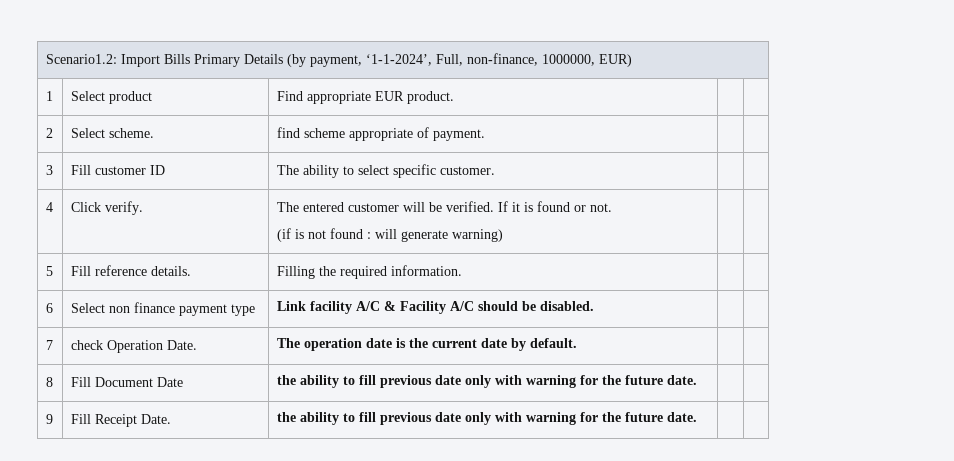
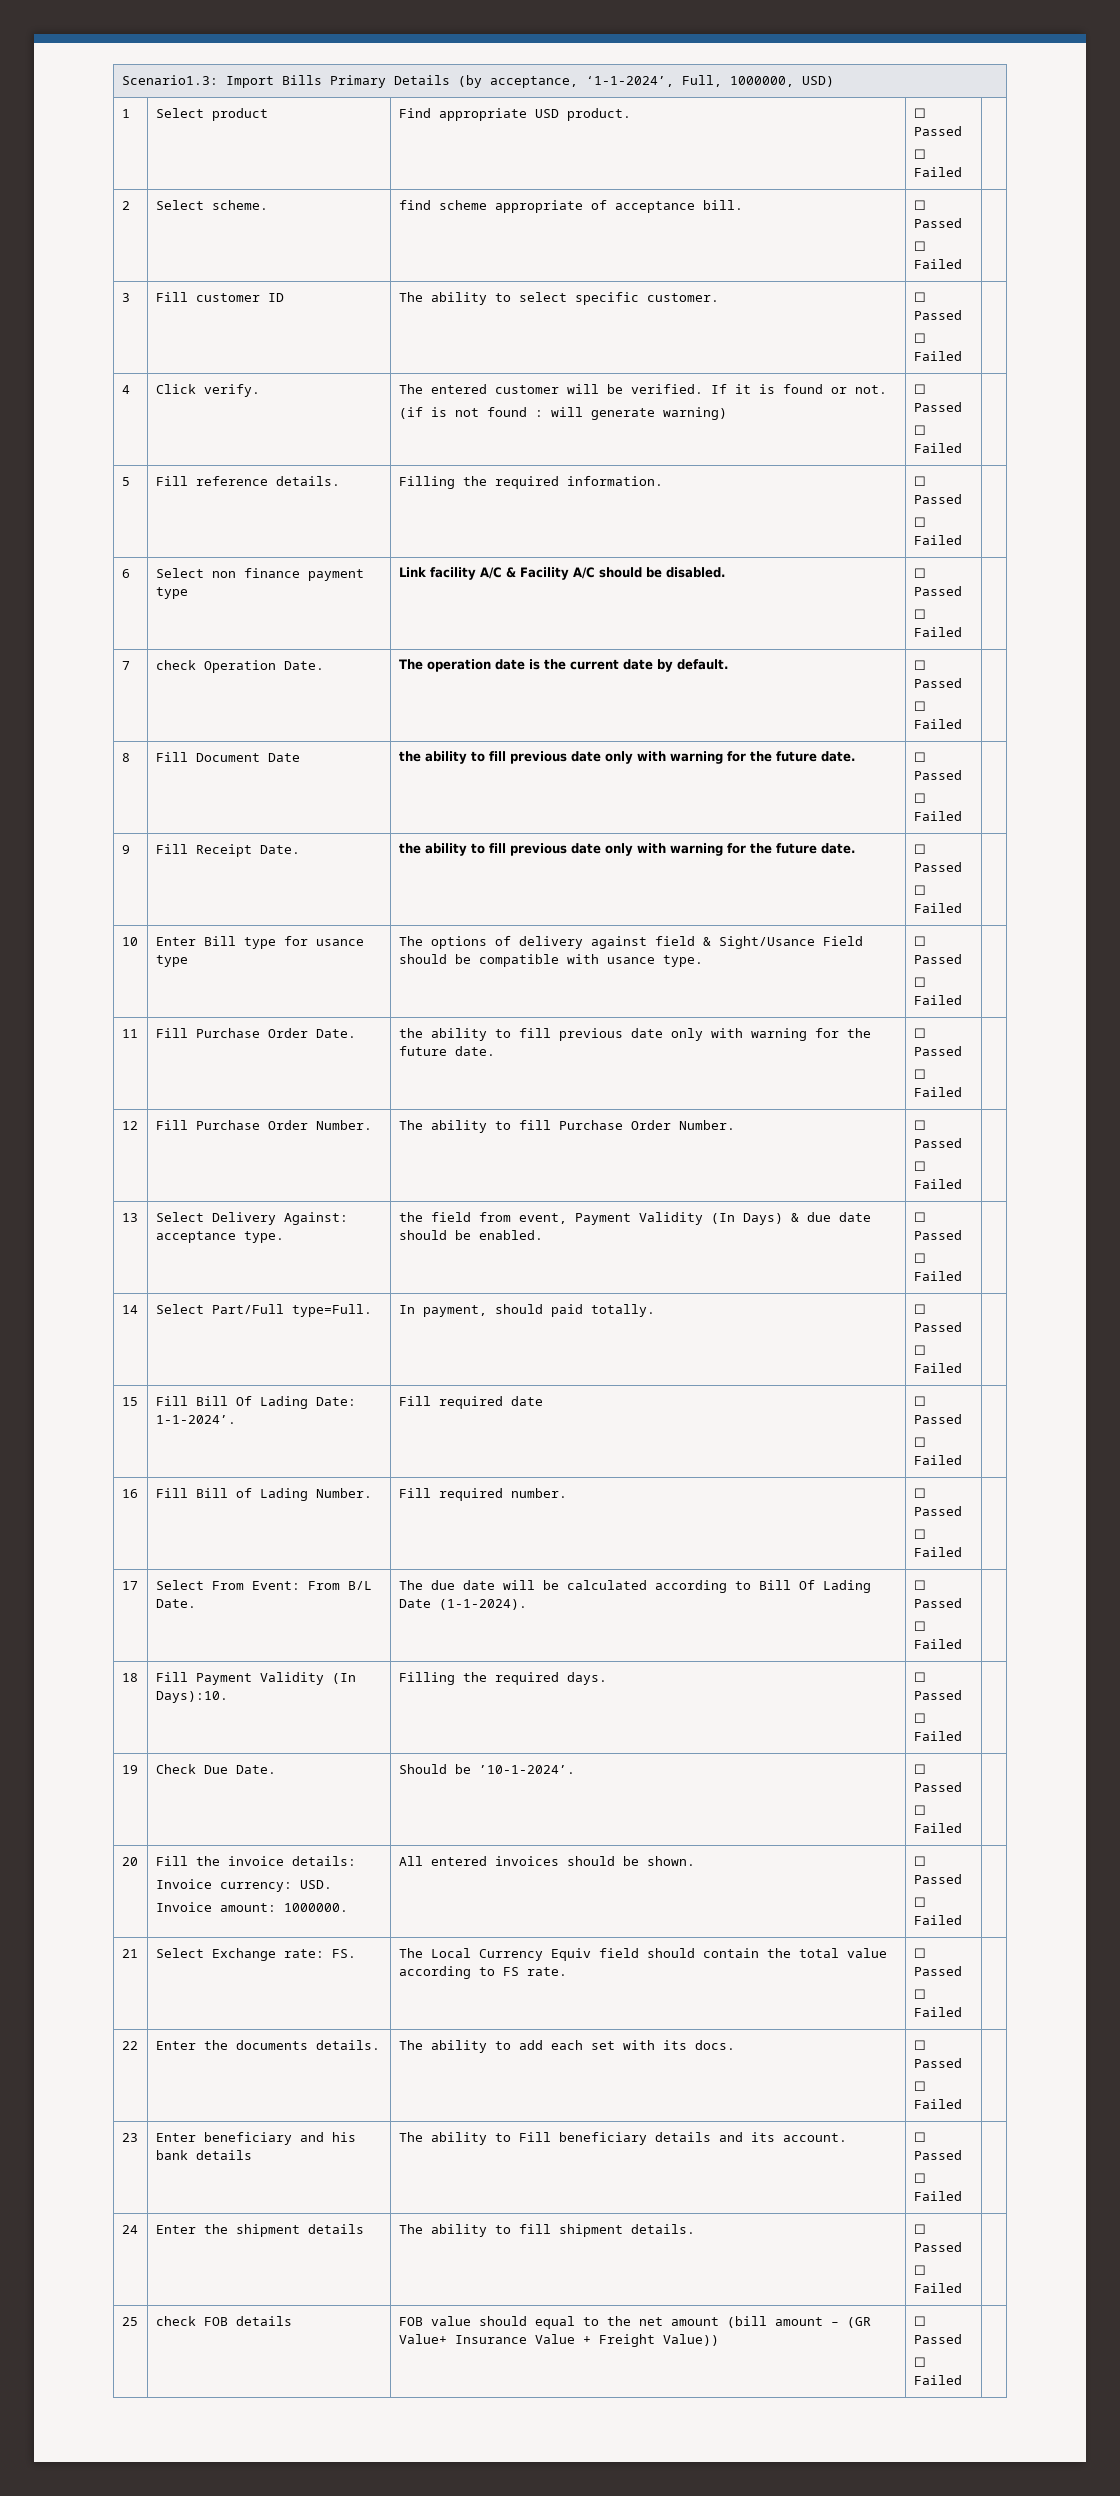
[45,54,117,64] Scenario1.2: -> [121,75,218,85] Scenario1.3:
[309,55,362,67] payment, -> [489,76,578,88] acceptance,
[466,53,632,67] non-finance, 1000000, EUR) -> [729,76,834,87] 1000000, USD)
[374,91,404,101] EUR -> [534,109,559,118] USD
(454, 97) none -> [913,108,926,118] [913,126,962,136] [913,149,926,159] [913,167,962,177] ☐ Passed // ☐ Failed
[432,129,485,141] payment. | -> [614,200,743,213] [913,200,926,210] [913,218,962,228] [913,241,926,251] [913,259,962,269] acceptance bill. | ☐ Passed // ☐ Failed
(495, 170) none -> [913,292,926,302] [913,310,962,320] [913,333,926,343] [913,351,962,361] ☐ Passed // ☐ Failed
(503, 235) none -> [913,384,926,394] [913,402,962,412] [913,425,926,435] [913,443,962,453] ☐ Passed // ☐ Failed
(462, 270) none -> [913,476,926,486] [913,494,962,504] [913,517,926,527] [913,535,962,545] ☐ Passed // ☐ Failed
(594, 306) none -> [913,568,926,578] [913,586,962,596] [913,609,926,619] [913,627,962,637] ☐ Passed // ☐ Failed
(577, 343) none -> [913,660,926,670] [913,678,962,688] [913,701,926,711] [913,719,962,729] ☐ Passed // ☐ Failed
(697, 380) none -> [913,752,926,762] [913,770,962,780] [913,793,926,803] [913,811,962,821] ☐ Passed // ☐ Failed
(697, 417) none -> [913,844,926,854] [913,862,962,872] [913,885,926,895] [913,903,962,913] [121,937,138,946] [155,936,364,949] [155,955,188,967] [398,936,863,949] [398,954,703,967] [913,936,926,946] [913,954,962,964] [913,977,926,987] [913,995,962,1005] [121,1029,138,1038] [155,1028,356,1038] [398,1028,871,1041] [398,1046,495,1056] [913,1028,926,1038] [913,1046,962,1056] [913,1069,926,1079] [913,1087,962,1097] [121,1121,138,1130] [155,1120,372,1130] [398,1120,735,1133] [913,1120,926,1130] [913,1138,962,1148] [913,1161,926,1171] [913,1179,962,1189] [121,1213,138,1222] [155,1212,348,1225] [155,1231,284,1243] [398,1212,871,1225] [398,1230,543,1240] [913,1212,926,1222] [913,1230,962,1240] [913,1253,926,1263] [913,1271,962,1281] [121,1305,138,1314] [155,1304,372,1317] [398,1304,655,1317] [913,1304,926,1314] [913,1322,962,1332] [913,1345,926,1355] [913,1363,962,1373] [121,1397,138,1406] [155,1396,356,1409] [155,1415,236,1424] [398,1396,543,1409] [913,1396,926,1406] [913,1414,962,1424] [913,1437,926,1447] [913,1455,962,1465] [121,1489,138,1498] [155,1488,372,1501] [398,1488,567,1501] [913,1488,926,1498] [913,1506,962,1516] [913,1529,926,1539] [913,1547,962,1557] [121,1581,138,1590] [155,1580,372,1590] [155,1599,196,1608] [398,1580,871,1593] [398,1599,527,1610] [913,1580,926,1590] [913,1598,962,1608] [913,1621,926,1631] [913,1639,962,1649] [121,1673,138,1682] [155,1672,356,1685] [155,1691,228,1703] [398,1672,607,1685] [913,1672,926,1682] [913,1690,962,1700] [913,1713,926,1723] [913,1731,962,1741] [121,1765,138,1774] [155,1764,276,1774] [398,1764,575,1774] [913,1764,926,1774] [913,1782,962,1792] [913,1805,926,1815] [913,1823,962,1833] [121,1857,138,1866] [155,1856,356,1866] [155,1879,332,1892] [155,1902,348,1912] [398,1856,695,1866] [913,1856,926,1866] [913,1874,962,1884] [913,1897,926,1907] [913,1915,962,1925] [121,1949,138,1958] [155,1948,356,1961] [398,1948,887,1961] [398,1966,567,1979] [913,1948,926,1958] [913,1966,962,1976] [913,1989,926,1999] [913,2007,962,2017] [121,2041,138,2050] [155,2040,380,2050] [398,2040,735,2053] [913,2040,926,2050] [913,2058,962,2068] [913,2081,926,2091] [913,2099,962,2109] [121,2133,138,2142] [155,2132,356,2145] [155,2150,252,2160] [398,2132,847,2145] [913,2132,926,2142] [913,2150,962,2160] [913,2173,926,2183] [913,2191,962,2201] [121,2225,138,2234] [155,2224,364,2237] [398,2224,695,2237] [913,2224,926,2234] [913,2242,962,2252] [913,2265,926,2275] [913,2283,962,2293] [121,2317,138,2326] [155,2316,292,2326] [398,2316,871,2329] [398,2334,719,2347] [913,2316,926,2326] [913,2334,962,2344] [913,2357,926,2367] [913,2375,962,2385] ☐ Passed // ☐ Failed | // 10 | Enter Bill type for usance type | The options of delivery against field & Sight/Usance Field should be compatible with usance type. | ☐ Passed // ☐ Failed | // 11 | Fill Purchase Order Date. | the ability to fill previous date only with warning for the future date. | ☐ Passed // ☐ Failed | // 12 | Fill Purchase Order Number. | The ability to fill Purchase Order Number. | ☐ Passed // ☐ Failed | // 13 | Select Delivery Against: acceptance type. | the field from event, Payment Validity (In Days) & due date should be enabled. | ☐ Passed // ☐ Failed | // 14 | Select Part/Full type=Full. | In payment, should paid totally. | ☐ Passed // ☐ Failed | // 15 | Fill Bill Of Lading Date: 1-1-2024’. | Fill required date | ☐ Passed // ☐ Failed | // 16 | Fill Bill of Lading Number. | Fill required number. | ☐ Passed // ☐ Failed | // 17 | Select From Event: From B/L Date. | The due date will be calculated according to Bill Of Lading Date (1-1-2024). | ☐ Passed // ☐ Failed | // 18 | Fill Payment Validity (In Days):10. | Filling the required days. | ☐ Passed // ☐ Failed | // 19 | Check Due Date. | Should be ’10-1-2024’. | ☐ Passed // ☐ Failed | // 20 | Fill the invoice details: // Invoice currency: USD. // Invoice amount: 1000000. | All entered invoices should be shown. | ☐ Passed // ☐ Failed | // 21 | Select Exchange rate: FS. | The Local Currency Equiv field should contain the total value according to FS rate. | ☐ Passed // ☐ Failed | // 22 | Enter the documents details. | The ability to add each set with its docs. | ☐ Passed // ☐ Failed | // 23 | Enter beneficiary and his bank details | The ability to Fill beneficiary details and its account. | ☐ Passed // ☐ Failed | // 24 | Enter the shipment details | The ability to fill shipment details. | ☐ Passed // ☐ Failed | // 25 | check FOB details | FOB value should equal to the net amount (bill amount – (GR Value+ Insurance Value + Freight Value)) | ☐ Passed // ☐ Failed

